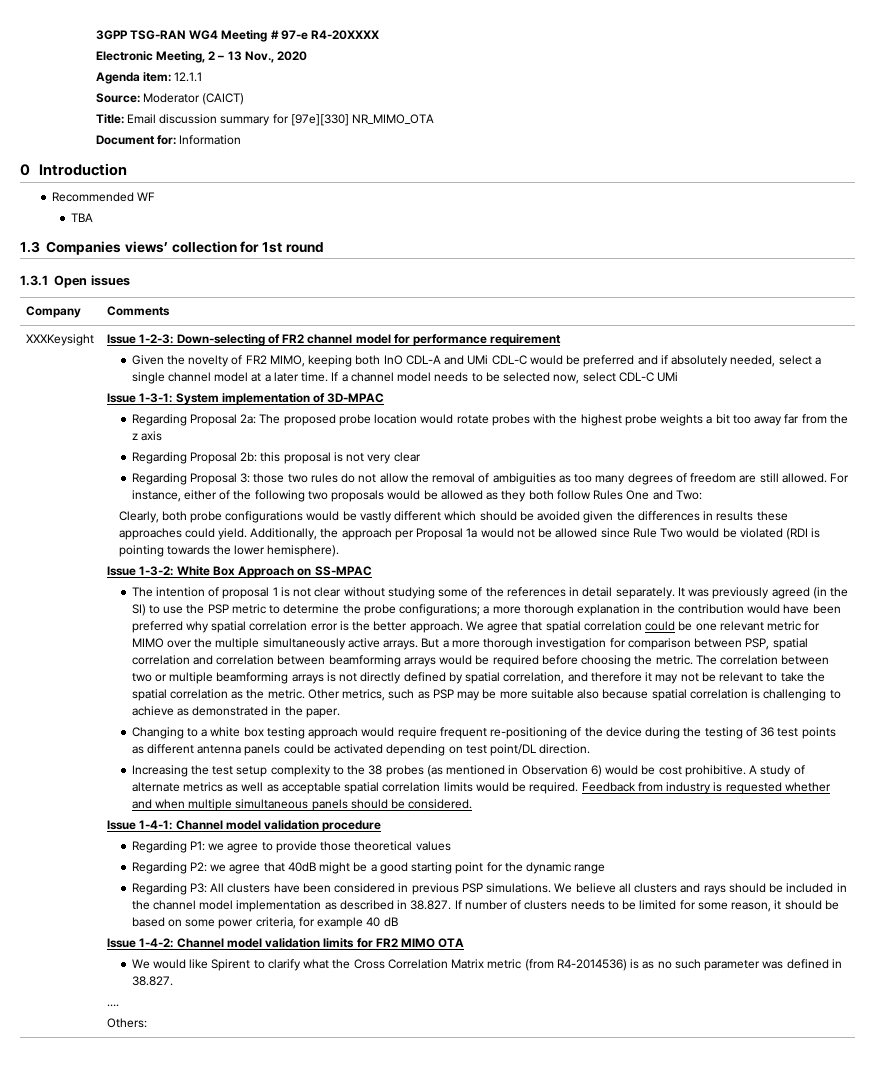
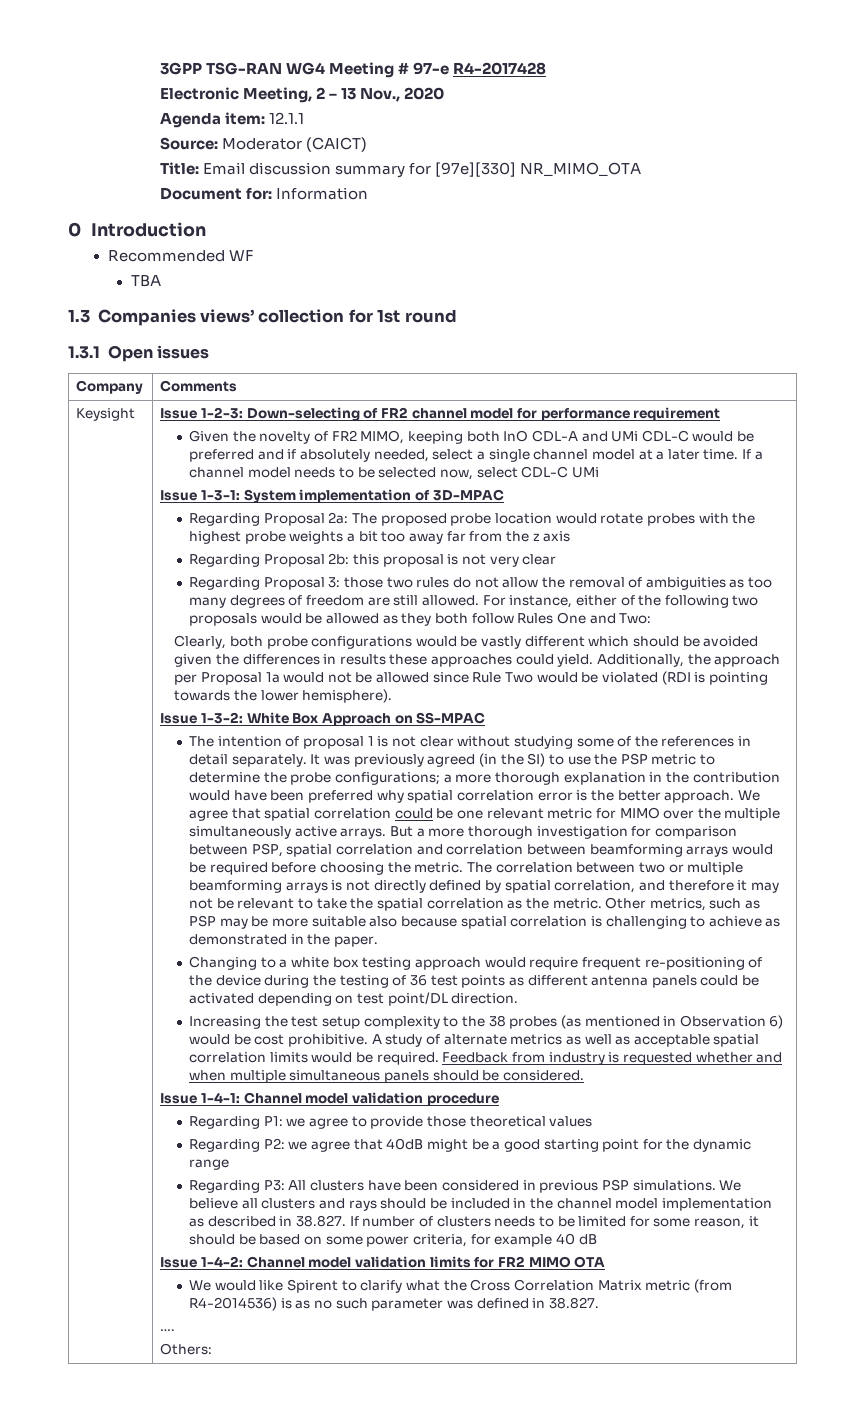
[311,30,380,40] R4-20XXXX -> [453,62,547,75] R4-2017428
[26,334,95,346] XXXKeysight -> [76,408,136,421] Keysight

